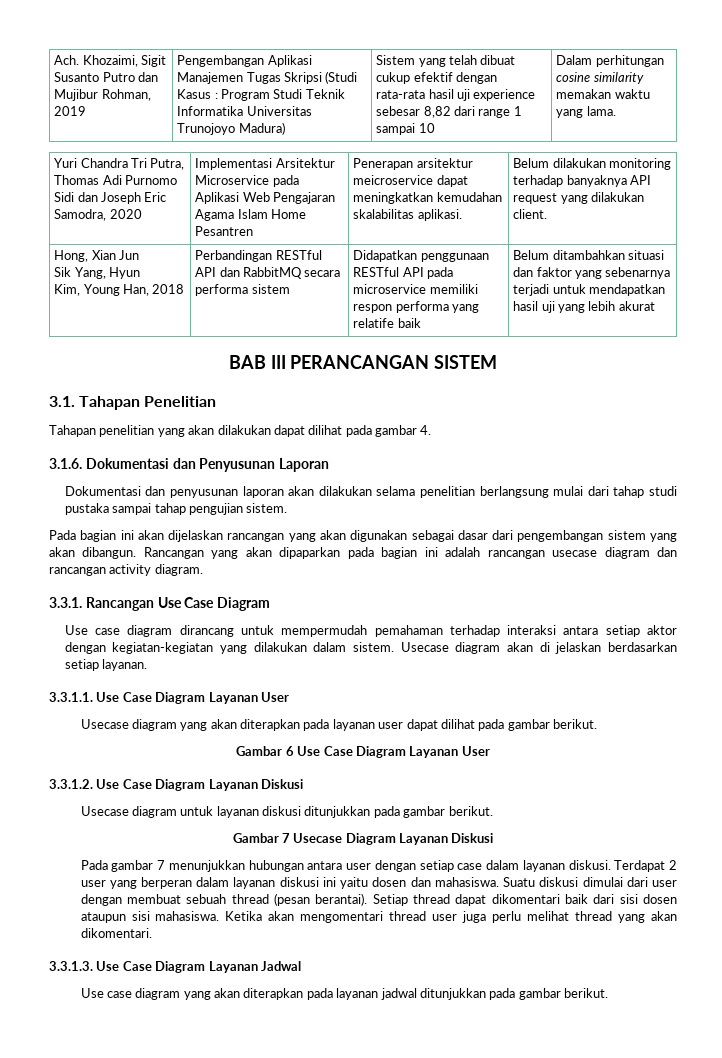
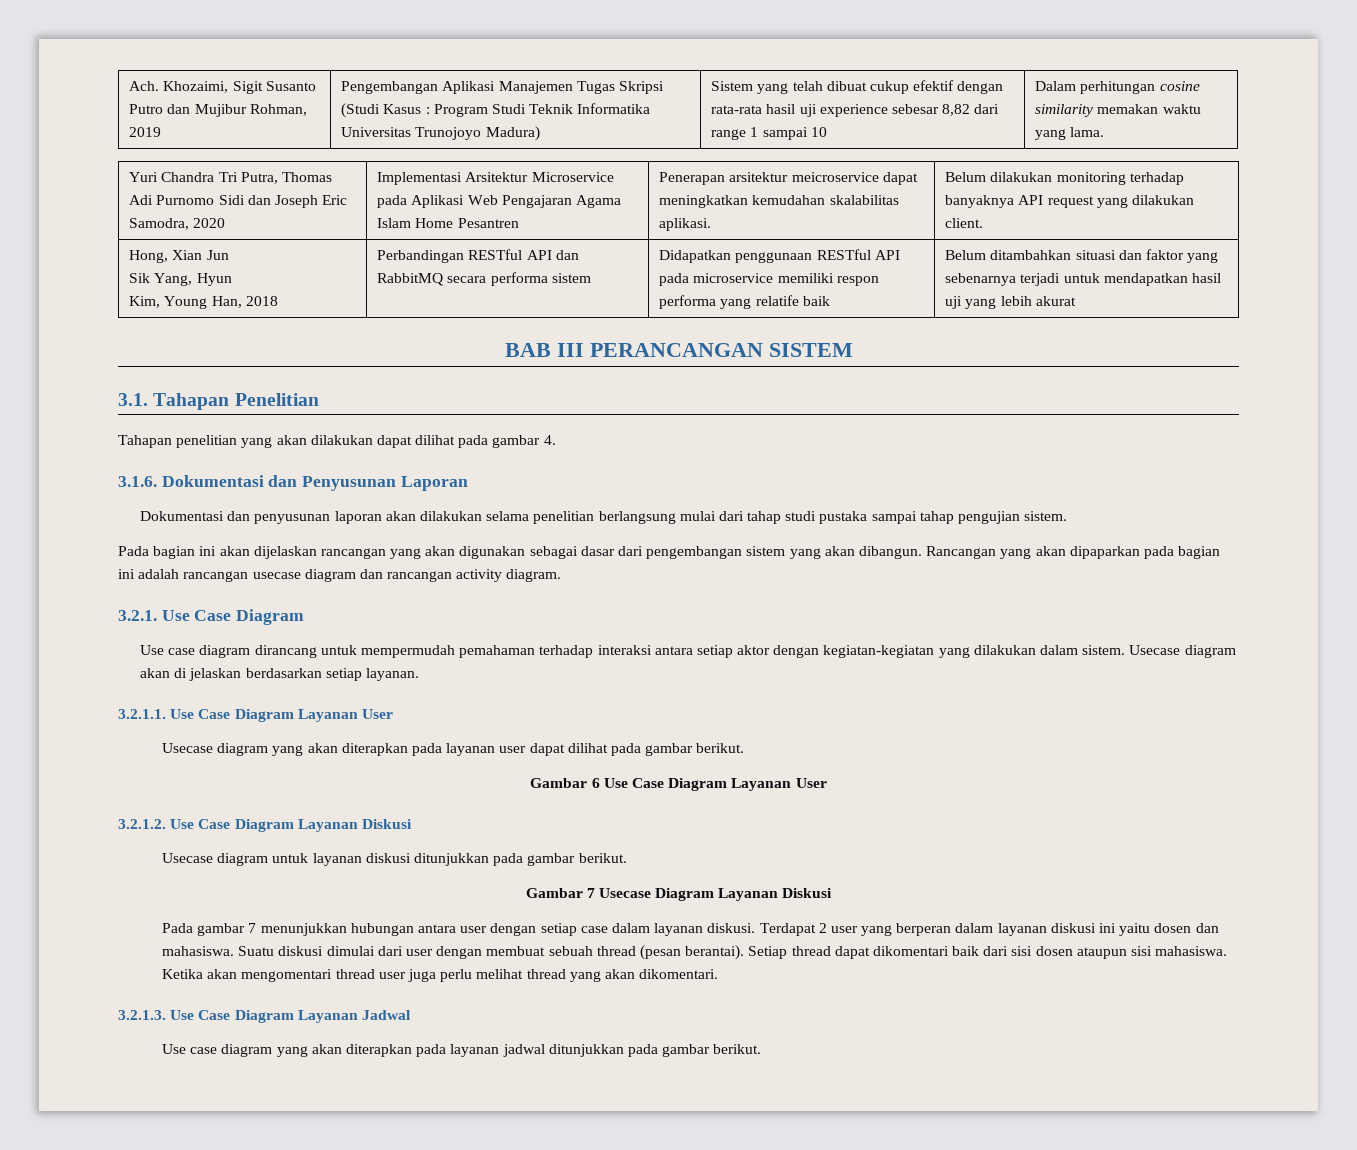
[49,597,154,611] 3.3.1. Rancangan -> [118,610,157,621] 3.2.1.
[49,692,93,702] 3.3.1.1. -> [118,709,166,719] 3.2.1.1.
[49,779,93,789] 3.3.1.2. -> [118,819,166,829] 3.2.1.2.
[49,961,93,971] 3.3.1.3. -> [118,1010,166,1020] 3.2.1.3.

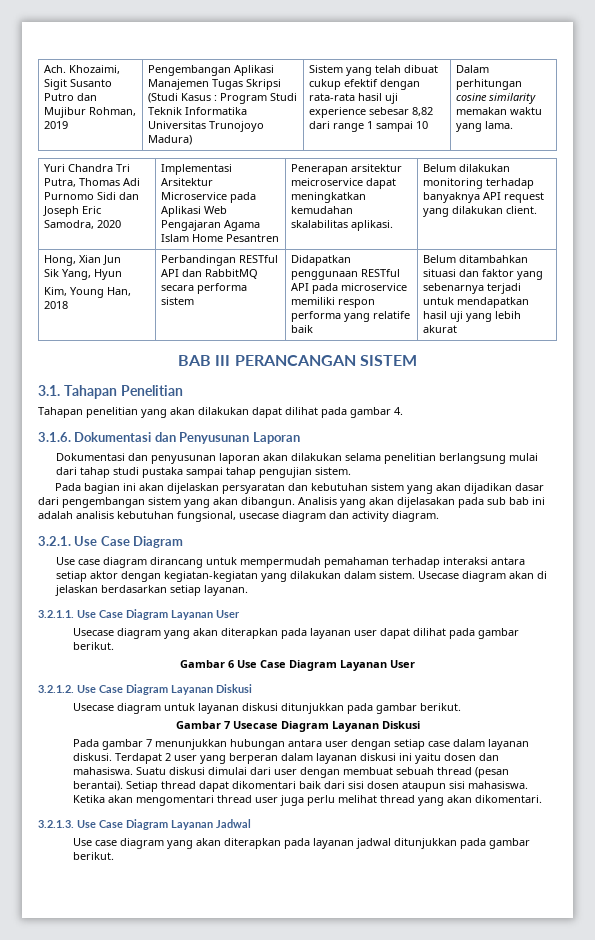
[320,546,578,559] rancangan yang akan digunakan sebagai -> [222,483,513,494] persyaratan dan kebutuhan sistem yang akan dijadikan
[926,546,1221,559] [118,569,249,582] Rancangan yang akan dipaparkan pada bagian ini adalah rancangan -> [298,497,545,508] [38,511,236,522] Analisis yang akan dijelasakan pada sub bab ini adalah analisis kebutuhan fungsional,
[387,571,453,582] rancangan -> (349, 515) none

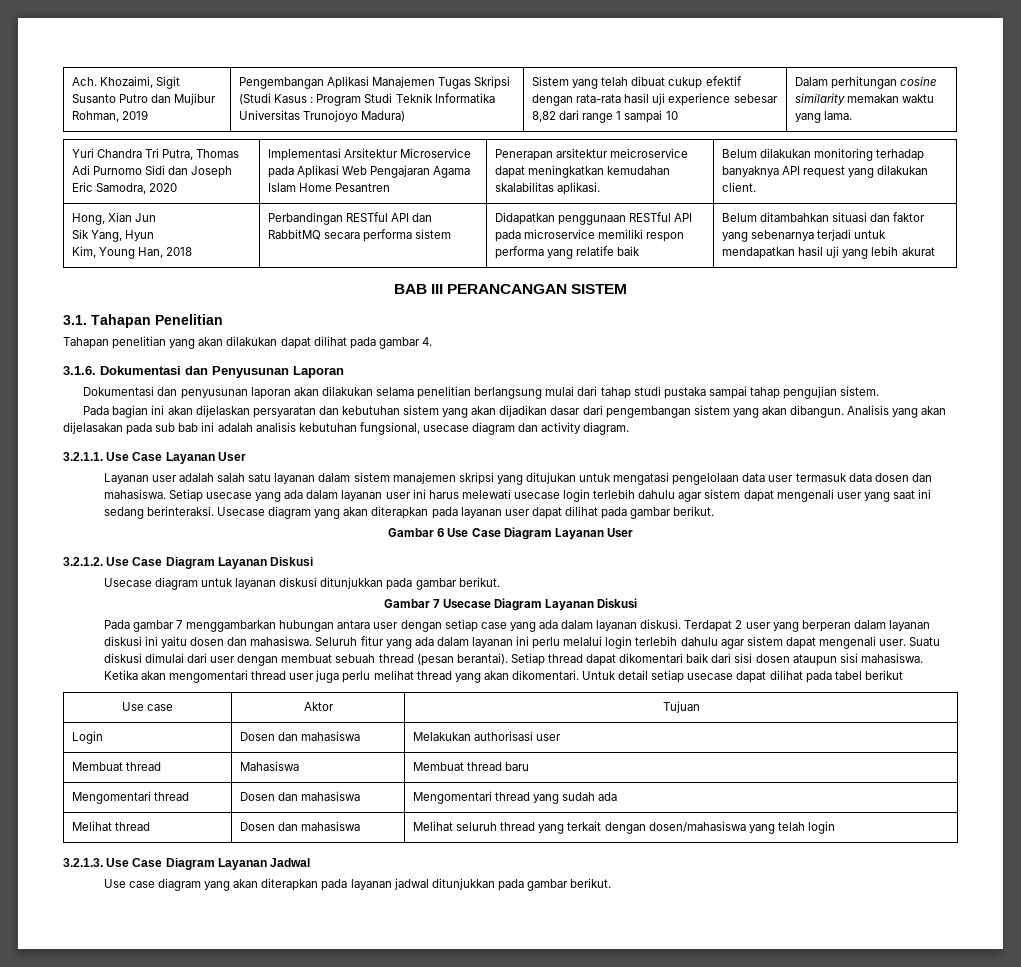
[38,536,184,548] [55,557,525,568] [55,571,547,582] [54,585,248,596] // 3.2.1. Use Case Diagram // Use case diagram dirancang untuk mempermudah pemahaman terhadap interaksi antara setiap aktor dengan kegiatan-kegiatan yang dilakukan dalam sistem. Usecase diagram akan di jelaskan berdasarkan setiap layanan. -> (630, 428) none
[126,609,240,620] Diagram Layanan User // -> [165,452,246,464] [103,472,932,485] [103,489,932,502] [103,506,214,519] Layanan User // Layanan user adalah salah satu layanan dalam sistem manajemen skripsi yang ditujukan untuk mengatasi pengelolaan data user termasuk data dosen dan mahasiswa. Setiap usecase yang ada dalam layanan user ini harus melewati usecase login terlebih dahulu agar sistem dapat mengenali user yang saat ini sedang berinteraksi.
[155,739,228,750] menunjukkan -> [186,620,277,632] menggambarkan
(451, 744) none -> [509,620,558,632] yang ada
(134, 771) none -> [315,636,907,649] Seluruh fitur yang ada dalam layanan ini perlu melalui login terlebih dahulu agar sistem dapat mengenali user.
(543, 799) none -> [582,670,903,683] [121,702,174,711] [303,702,334,711] [662,701,700,713] [71,731,103,744] [239,731,361,741] [412,731,562,741] [71,762,162,771] [239,761,299,771] [412,762,530,771] [71,791,190,804] [239,791,361,801] [412,791,618,804] [71,821,151,831] [239,821,361,831] [412,821,835,834] Untuk detail setiap usecase dapat dilihat pada tabel berikut // Use case | Aktor | Tujuan // Login | Dosen dan mahasiswa | Melakukan authorisasi user // Membuat thread | Mahasiswa | Membuat thread baru // Mengomentari thread | Dosen dan mahasiswa | Mengomentari thread yang sudah ada // Melihat thread | Dosen dan mahasiswa | Melihat seluruh thread yang terkait dengan dosen/mahasiswa yang telah login

